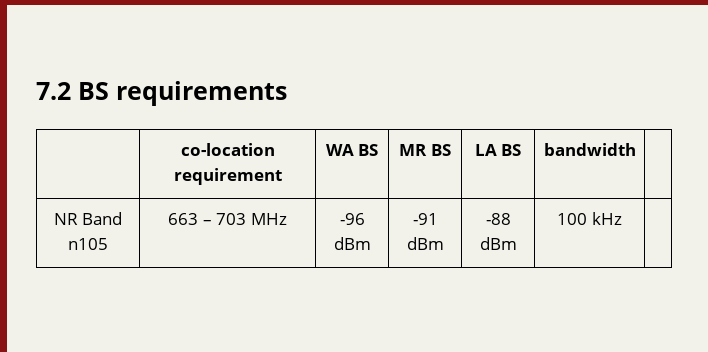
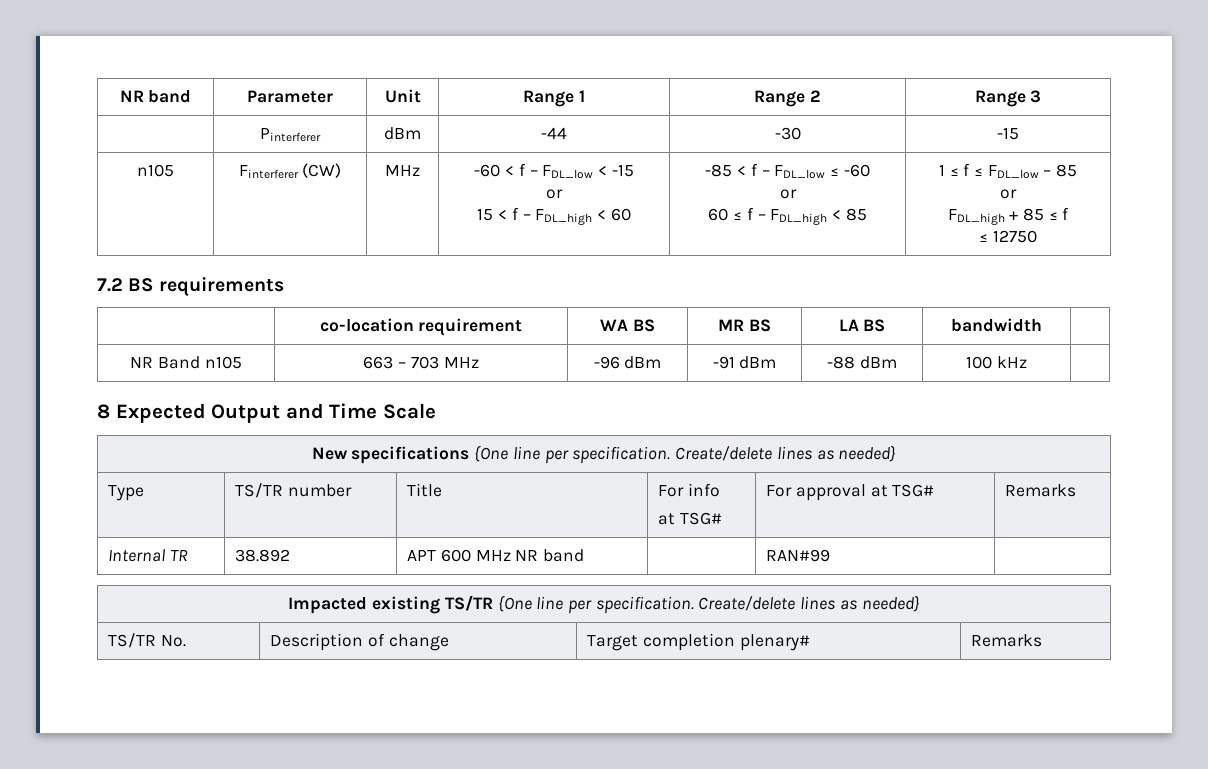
(36, 91) none -> [119,90,192,103] [247,90,333,103] [384,89,421,103] [523,90,585,107] [754,90,821,107] [974,90,1042,107] [260,128,321,142] [384,127,421,140] [541,127,567,139] [774,127,801,140] [997,127,1019,140] [137,164,174,177] [238,163,342,179] [385,165,420,176] [474,163,634,179] [546,189,563,199] [477,207,631,225] [705,163,870,179] [779,189,797,199] [708,207,867,225] [938,163,1078,179] [1000,189,1017,199] [947,207,1070,225] [979,230,1037,243] NR band | Parameter | Unit | Range 1 | Range 2 | Range 3 // | Pinterferer | dBm | -44 | -30 | -15 // n105 | Finterferer (CW) | MHz | -60 < f – FDL_low < -15 // or // 15 < f – FDL_high < 60 | -85 < f – FDL_low ≤ -60 // or // 60 ≤ f – FDL_high < 85 | 1 ≤ f ≤ FDL_low – 85 // or // FDL_high + 85 ≤ f // ≤ 12750 //
(622, 218) none -> [97,403,436,423] [311,445,897,464] [108,485,145,501] [235,483,352,498] [407,483,443,497] [658,483,720,497] [658,512,722,525] [766,484,935,501] [1005,484,1077,497] [108,549,188,562] [235,549,291,562] [407,549,584,562] [766,549,831,562] [288,595,920,614] [108,633,186,648] [270,633,449,651] [587,633,810,651] [971,634,1043,647] // 8 Expected Output and Time Scale // New specifications {One line per specification. Create/delete lines as needed} // Type | TS/TR number | Title | For info // at TSG# | For approval at TSG# | Remarks // Internal TR | 38.892 | APT 600 MHz NR band | | RAN#99 | // Impacted existing TS/TR {One line per specification. Create/delete lines as needed} // TS/TR No. | Description of change | Target completion plenary# | Remarks

